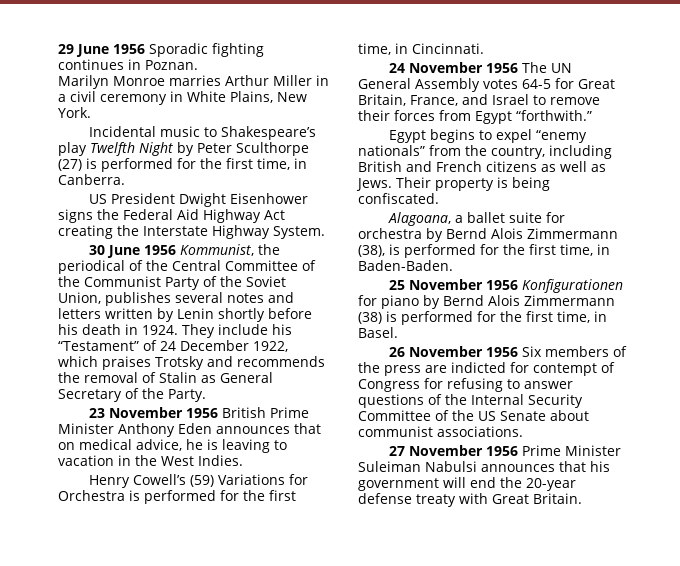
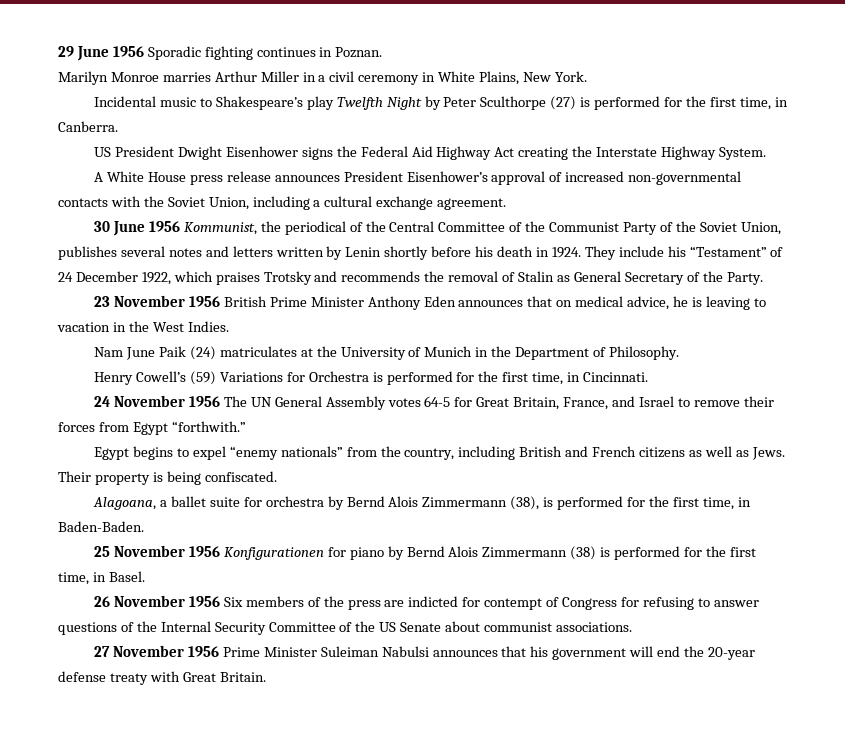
(325, 232) none -> [94,171,742,185] [58,196,507,210] // A White House press release announces President Eisenhower’s approval of increased non-governmental contacts with the Soviet Union, including a cultural exchange agreement.
(243, 460) none -> [94,346,679,360] // Nam June Paik (24) matriculates at the University of Munich in the Department of Philosophy.

